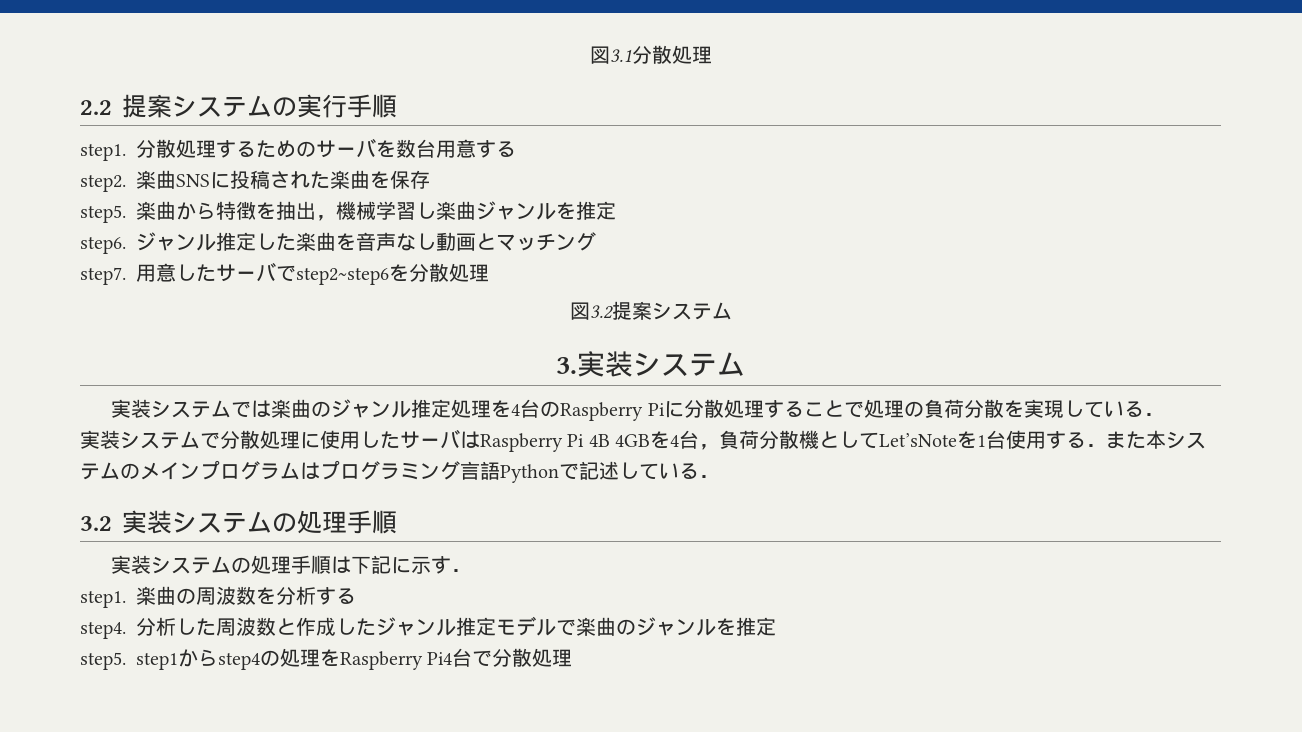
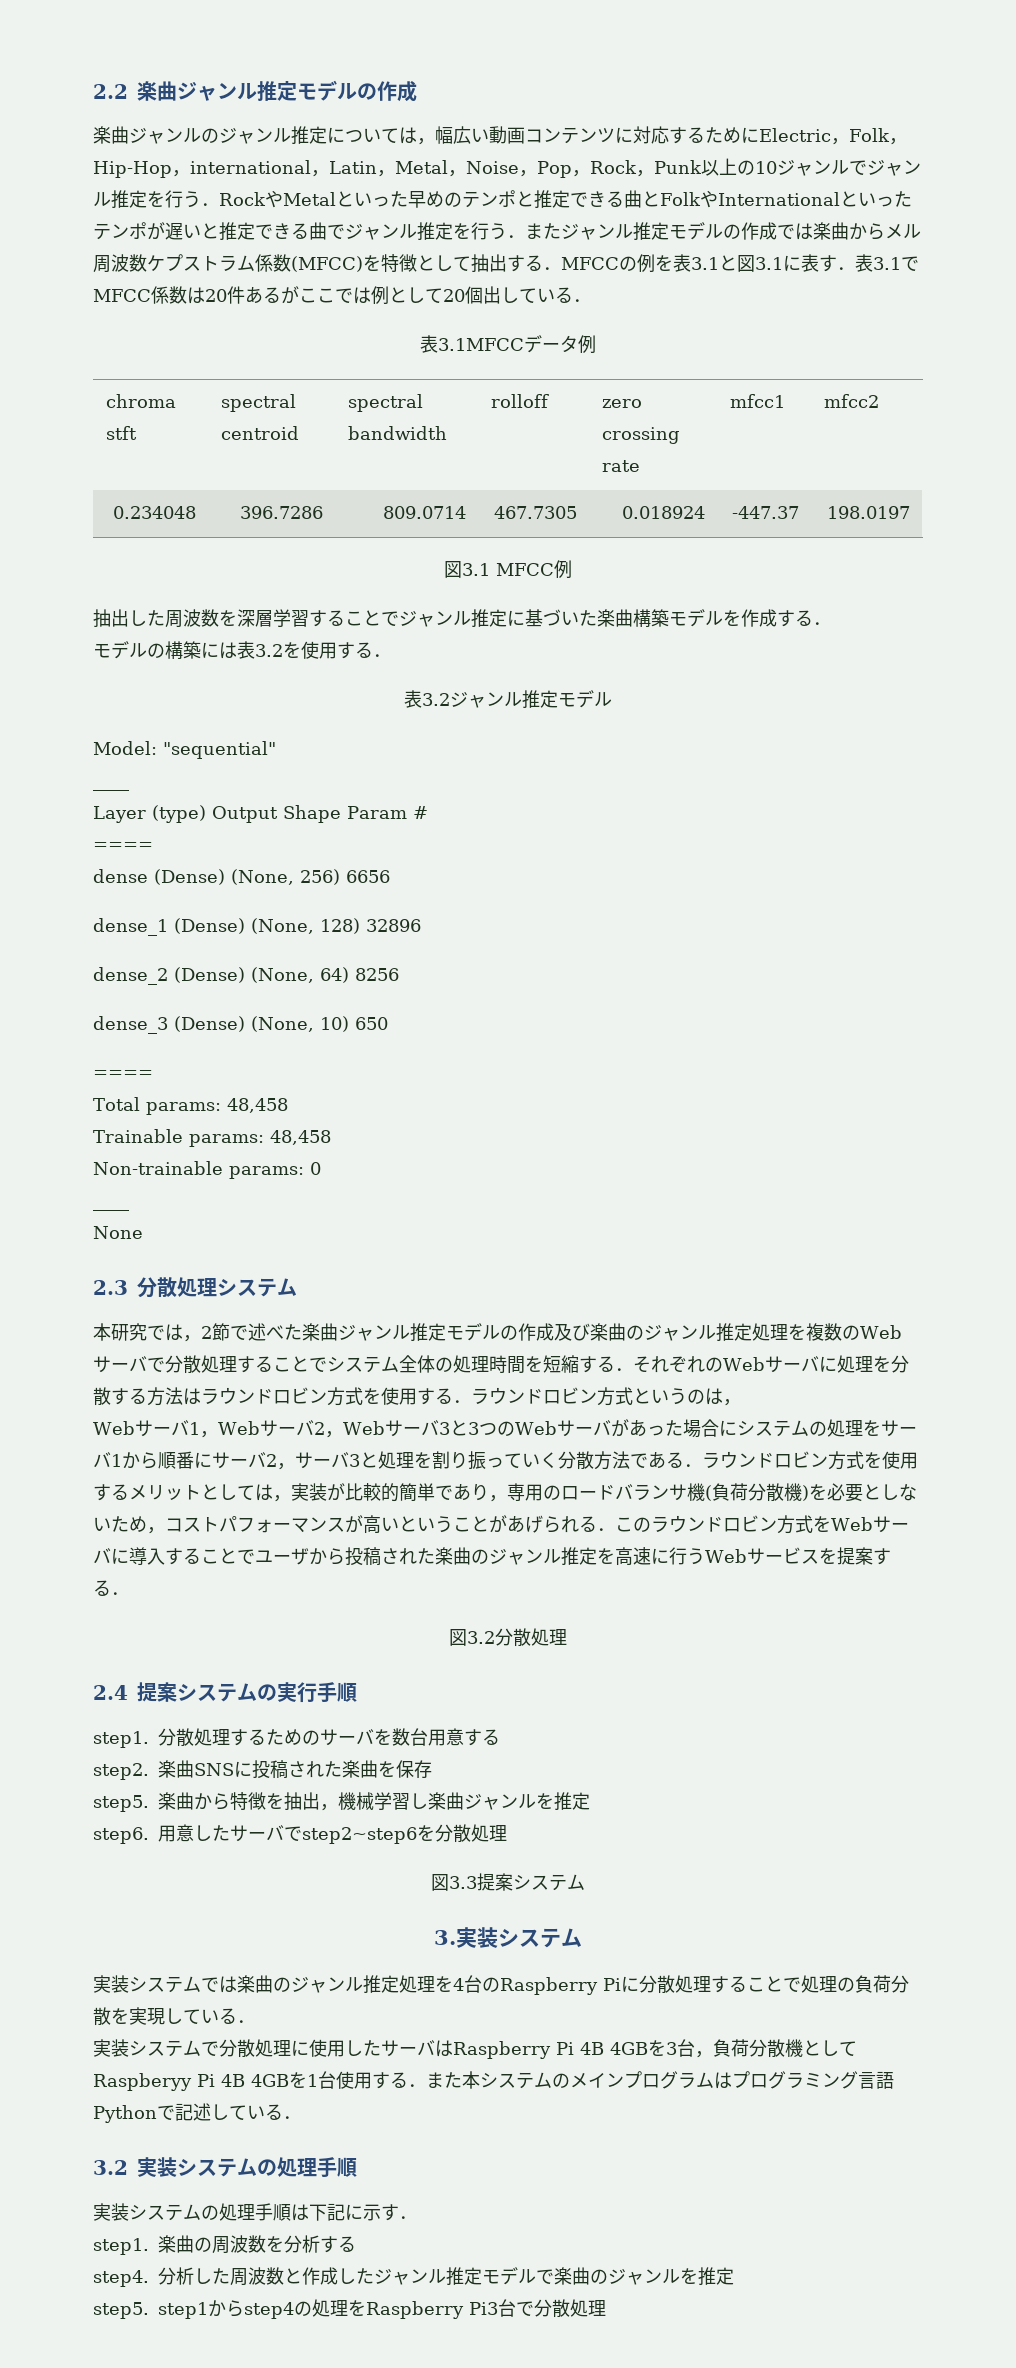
[589,45,712,64] [80,100,112,115] 図3.1分散処理 // 2.2 -> [93,80,417,102] [93,126,907,145] [93,158,921,178] [93,190,912,209] [93,222,921,241] [93,254,919,273] [93,286,591,305] [420,335,596,354] [106,394,177,408] [106,426,138,440] [221,394,297,412] [221,426,300,440] [348,394,424,412] [348,426,448,440] [491,394,550,408] [602,399,643,408] [602,427,681,444] [602,460,641,472] [730,394,786,408] [824,394,880,408] [112,506,196,519] [239,506,323,519] [382,506,466,519] [493,506,577,519] [621,506,705,519] [731,506,799,519] [826,506,910,519] [444,560,572,579] [93,609,831,628] [93,641,391,659] [404,690,612,709] [93,741,276,759] [93,787,129,791] [93,805,428,823] [93,842,153,851] [93,869,390,885] [93,918,421,936] [93,967,399,985] [93,1016,388,1034] [93,1070,153,1079] [93,1097,288,1115] [93,1129,331,1147] [93,1161,321,1179] [93,1207,129,1211] [93,1226,143,1239] [93,1277,297,1298] [93,1323,902,1342] [93,1355,909,1374] [93,1387,741,1406] [93,1419,917,1438] [93,1451,918,1470] [93,1483,917,1502] [93,1515,909,1534] [93,1547,891,1566] [93,1580,129,1596] [449,1628,567,1647] [93,1685,128,1700] 2.2楽曲ジャンル推定モデルの作成 // 楽曲ジャンルのジャンル推定については，幅広い動画コンテンツに対応するためにElectric，Folk，Hip-Hop，international，Latin，Metal，Noise，Pop，Rock，Punk以上の10ジャンルでジャンル推定を行う．RockやMetalといった早めのテンポと推定できる曲とFolkやInternationalといったテンポが遅いと推定できる曲でジャンル推定を行う．またジャンル推定モデルの作成では楽曲からメル周波数ケプストラム係数(MFCC)を特徴として抽出する．MFCCの例を表3.1と図3.1に表す．表3.1でMFCC係数は20件あるがここでは例として20個出している． // 表3.1MFCCデータ例 // chroma stft | spectral centroid | spectral bandwidth | rolloff | zero crossing rate | mfcc1 | mfcc2 // 0.234048 | 396.7286 | 809.0714 | 467.7305 | 0.018924 | -447.37 | 198.0197 // 図3.1 MFCC例 // 抽出した周波数を深層学習することでジャンル推定に基づいた楽曲構築モデルを作成する． // モデルの構築には表3.2を使用する． // 表3.2ジャンル推定モデル // Model: "sequential" // ____ // Layer (type) Output Shape Param # // ==== // dense (Dense) (None, 256) 6656 // dense_1 (Dense) (None, 128) 32896 // dense_2 (Dense) (None, 64) 8256 // dense_3 (Dense) (None, 10) 650 // ==== // Total params: 48,458 // Trainable params: 48,458 // Non-trainable params: 0 // ____ // None // 2.3分散処理システム // 本研究では，2節で述べた楽曲ジャンル推定モデルの作成及び楽曲のジャンル推定処理を複数のWebサーバで分散処理することでシステム全体の処理時間を短縮する．それぞれのWebサーバに処理を分散する方法はラウンドロビン方式を使用する．ラウンドロビン方式というのは， // Webサーバ1，Webサーバ2，Webサーバ3と3つのWebサーバがあった場合にシステムの処理をサーバ1から順番にサーバ2，サーバ3と処理を割り振っていく分散方法である．ラウンドロビン方式を使用するメリットとしては，実装が比較的簡単であり，専用のロードバランサ機(負荷分散機)を必要としないため，コストパフォーマンスが高いということがあげられる．このラウンドロビン方式をWebサーバに導入することでユーザから投稿された楽曲のジャンル推定を高速に行うWebサービスを提案する． // 図3.2分散処理 // 2.4
[136,232,596,251] [80,267,126,285] ジャンル推定した楽曲を音声なし動画とマッチング // step7. -> (149, 1835) none
[589,305,614,319] 3.2 -> [449,1876,477,1889] 3.3
[670,435,680,447] 4 -> [666,2042,677,2055] 3
[879,433,958,447] Let’sNote -> [93,2073,289,2091] Raspberyy Pi 4B 4GB
[427,652,453,665] Pi4 -> [469,2302,498,2315] Pi3

